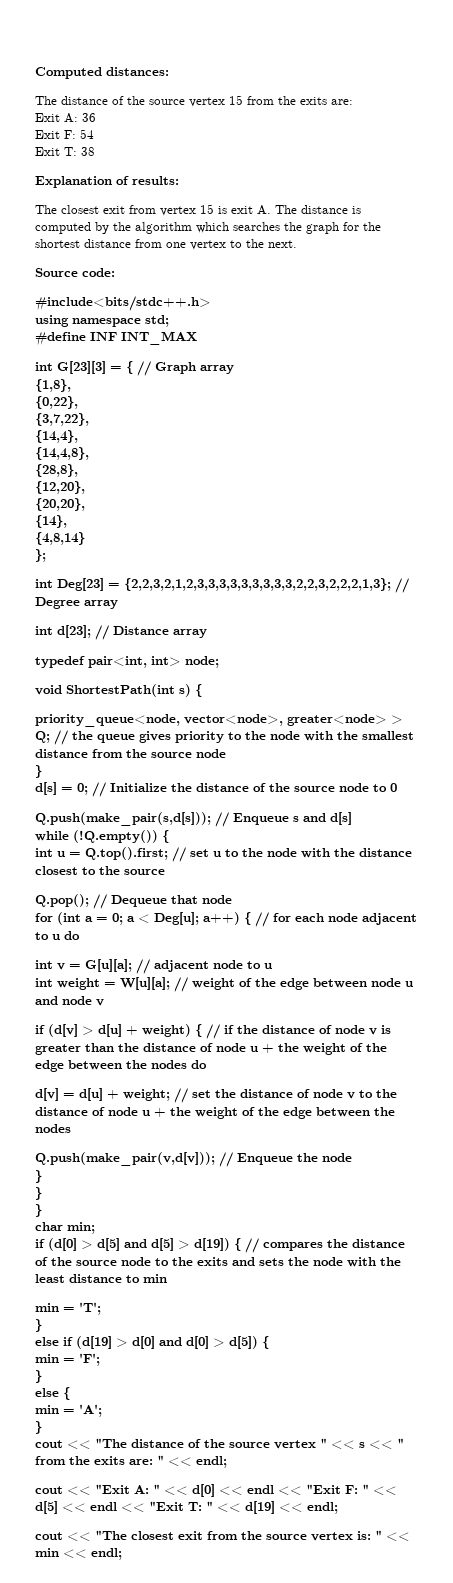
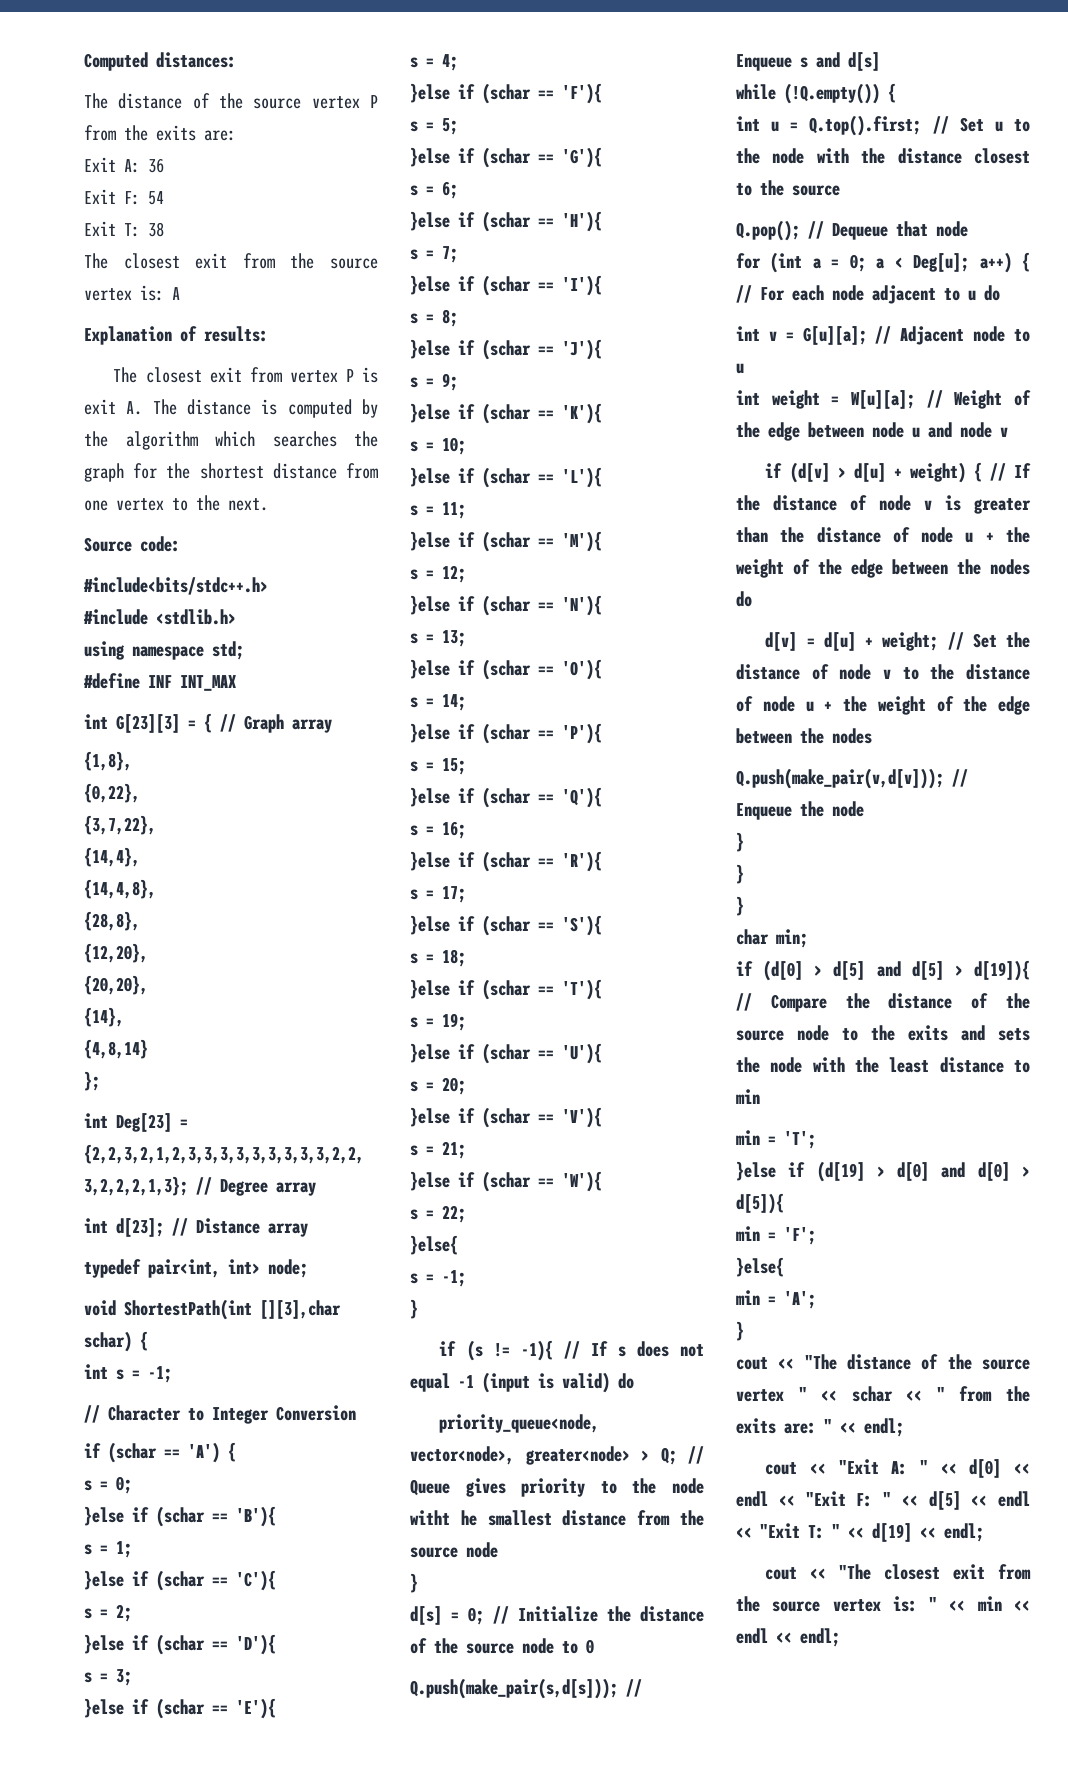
[229,95,243,105] 15 -> [370,95,378,108] P
(95, 151) none -> [84,253,378,269] [84,285,180,301] // The closest exit from the source vertex is: A
[200,204,214,214] 15 -> [345,369,354,382] P
(211, 303) none -> [83,609,236,625] // #include <stdlib.h>
[179,684,202,697] s) { -> [260,1300,341,1319] [84,1331,148,1352] [84,1364,172,1383] [84,1405,356,1424] [84,1442,236,1463] [84,1476,132,1494] [84,1506,276,1527] [84,1541,132,1558] [84,1570,276,1591] [84,1604,132,1622] [84,1634,276,1655] [84,1669,132,1686] [84,1698,276,1719] [410,54,458,71] [410,83,602,104] [410,118,458,135] [410,147,602,168] [410,181,458,199] [410,211,602,232] [410,246,458,263] [410,275,602,296] [410,309,458,327] [410,339,602,360] [410,373,458,391] [410,403,602,424] [410,437,466,455] [410,467,602,488] [410,502,466,519] [410,531,602,552] [410,565,466,583] [410,595,602,616] [410,630,466,647] [410,659,602,680] [410,694,466,711] [410,723,602,744] [410,758,466,775] [410,787,602,808] [410,821,466,839] [410,851,602,872] [410,886,466,903] [410,915,602,936] [410,949,466,967] [410,979,602,1000] [410,1013,466,1031] [410,1043,602,1064] [410,1077,466,1095] [410,1107,602,1128] [410,1141,466,1159] [410,1171,602,1192] [410,1205,466,1223] [410,1235,458,1255] [410,1270,466,1287] [410,1299,418,1319] [439,1340,704,1361] [410,1372,634,1393] [][3],char schar) { // int s = -1; // // Character to Integer Conversion // if (schar == 'A') { // s = 0; // }else if (schar == 'B'){ // s = 1; // }else if (schar == 'C'){ // s = 2; // }else if (schar == 'D'){ // s = 3; // }else if (schar == 'E'){ // s = 4; // }else if (schar == 'F'){ // s = 5; // }else if (schar == 'G'){ // s = 6; // }else if (schar == 'H'){ // s = 7; // }else if (schar == 'I'){ // s = 8; // }else if (schar == 'J'){ // s = 9; // }else if (schar == 'K'){ // s = 10; // }else if (schar == 'L'){ // s = 11; // }else if (schar == 'M'){ // s = 12; // }else if (schar == 'N'){ // s = 13; // }else if (schar == 'O'){ // s = 14; // }else if (schar == 'P'){ // s = 15; // }else if (schar == 'Q'){ // s = 16; // }else if (schar == 'R'){ // s = 17; // }else if (schar == 'S'){ // s = 18; // }else if (schar == 'T'){ // s = 19; // }else if (schar == 'U'){ // s = 20; // }else if (schar == 'V'){ // s = 21; // }else if (schar == 'W'){ // s = 22; // }else{ // s = -1; // } // if (s != -1){ // If s does not equal -1 (input is valid) do
[72,731,135,743] the queue -> [410,1479,450,1496] Queue
[304,731,358,741] with the -> [410,1510,477,1526] witht he
[190,849,209,857] set -> [959,117,984,132] Set
[273,913,291,922] for -> [760,287,785,301] For
[154,960,209,972] adjacent -> [900,326,965,345] Adjacent
[192,978,235,990] weight -> [954,390,1003,409] Weight
[224,1025,234,1034] if -> [1014,463,1031,478] If
[192,1090,211,1098] set -> [972,633,997,648] Set
[194,1238,323,1253] d[19]) { // compares -> [974,960,1030,981] [736,993,827,1012] d[19]){ // Compare
[35,1319,42,1332] [35,1337,59,1346] } // else -> [736,1161,776,1181] }else
[229,1336,269,1349] d[5]) { -> [736,1193,784,1214] d[5]){
[35,1370,42,1383] [35,1387,70,1400] } // else { -> [736,1257,784,1277] }else{
[359,1442,365,1448] s -> [851,1386,893,1402] schar
(87, 1553) none -> [736,1628,792,1644] endl <<

